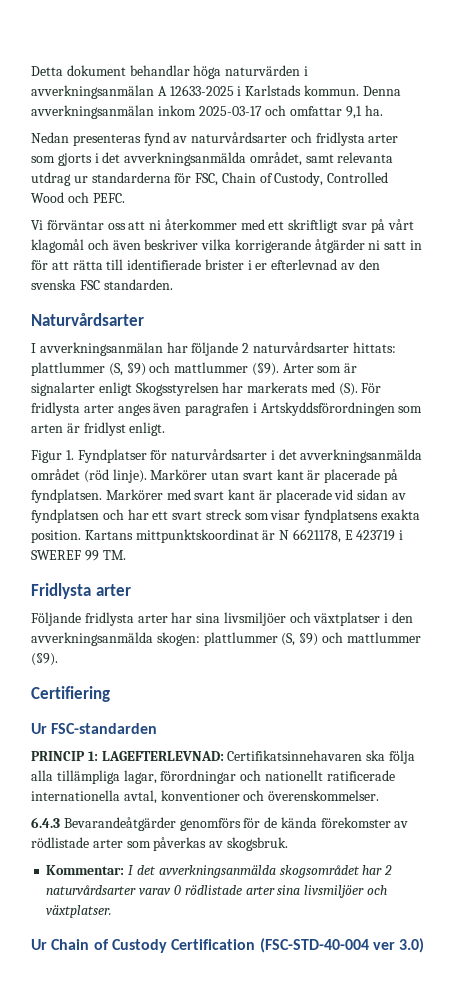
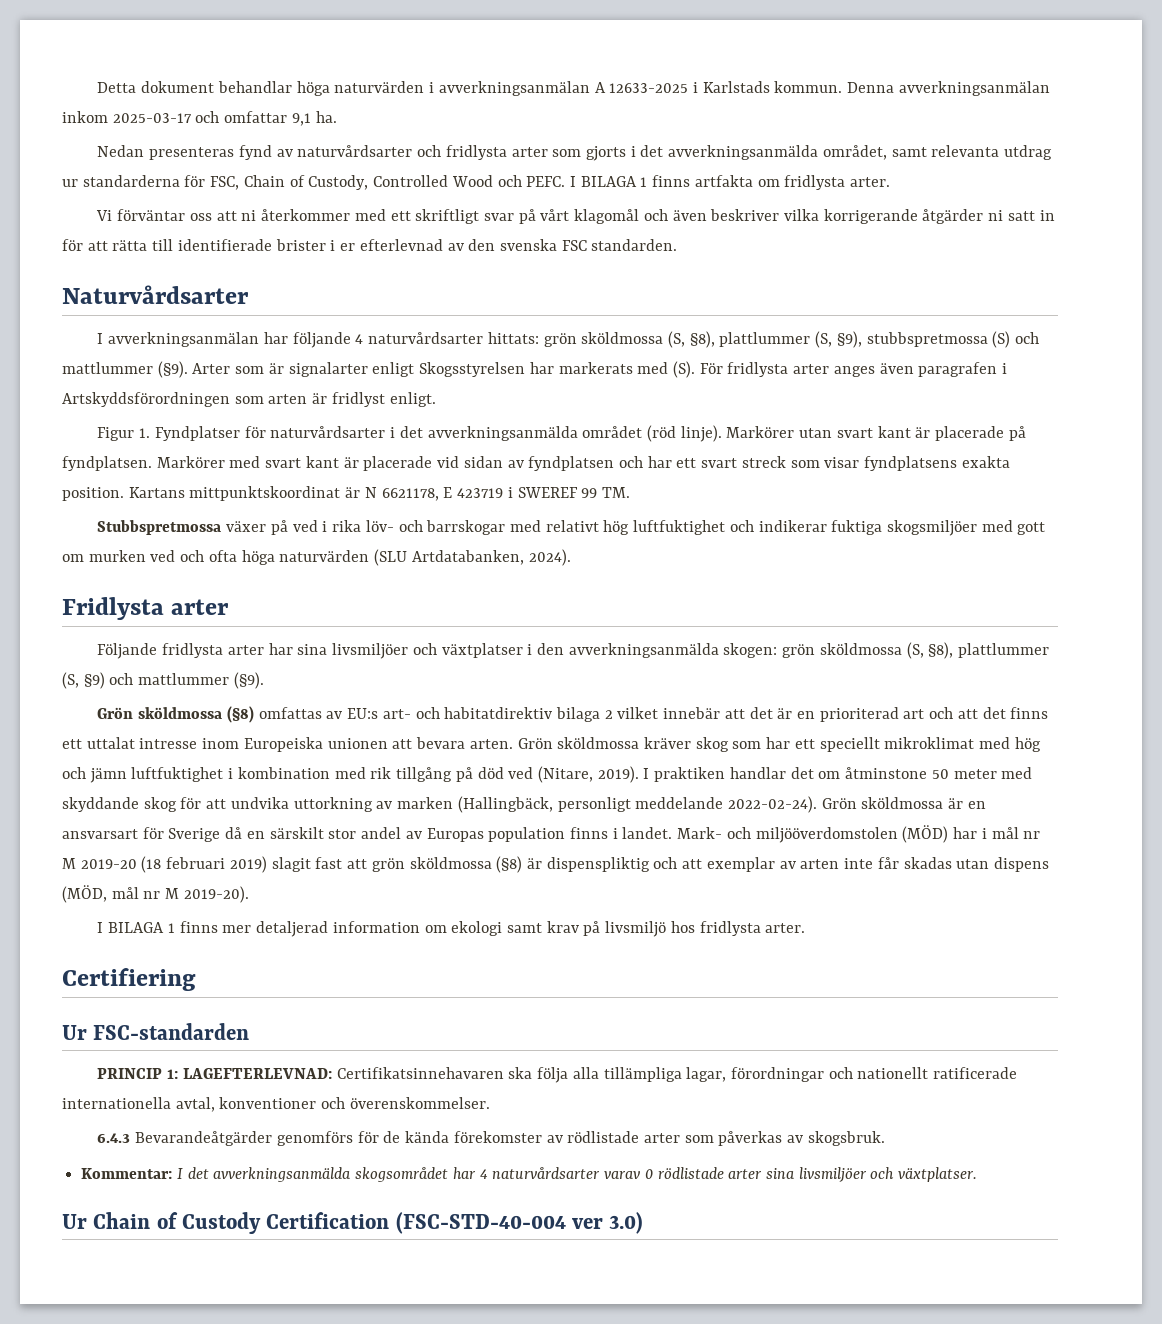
(125, 198) none -> [569,175,891,190] I BILAGA 1 finns artfakta om fridlysta arter.
[242,343,250,353] 2 -> [355,334,364,344] 4
[31,362,146,376] plattlummer (S, §9) -> [543,331,1011,348] grön sköldmossa (S, §8), plattlummer (S, §9), stubbspretmossa (S)
(126, 555) none -> [97,520,1046,536] [62,549,571,566] // Stubbspretmossa växer på ved i rika löv- och barrskogar med relativt hög luftfuktighet och indikerar fuktiga skogsmiljöer med gott om murken ved och ofta höga naturvärden (SLU Artdatabanken, 2024).
[203,632,421,646] [31,653,58,666] plattlummer (S, §9) och mattlummer (§9). -> [782,642,1050,659] [62,672,264,689] [97,706,1049,723] [62,737,1041,752] [62,766,1033,783] [62,796,986,813] [62,825,1041,843] [62,856,1049,873] [62,885,249,903] [97,921,806,937] grön sköldmossa (S, §8), plattlummer (S, §9) och mattlummer (§9). // Grön sköldmossa (§8) omfattas av EU:s art- och habitatdirektiv bilaga 2 vilket innebär att det är en prioriterad art och att det finns ett uttalat intresse inom Europeiska unionen att bevara arten. Grön sköldmossa kräver skog som har ett speciellt mikroklimat med hög och jämn luftfuktighet i kombination med rik tillgång på död ved (Nitare, 2019). I praktiken handlar det om åtminstone 50 meter med skyddande skog för att undvika uttorkning av marken (Hallingbäck, personligt meddelande 2022-02-24). Grön sköldmossa är en ansvarsart för Sverige då en särskilt stor andel av Europas population finns i landet. Mark- och miljööverdomstolen (MÖD) har i mål nr M 2019-20 (18 februari 2019) slagit fast att grön sköldmossa (§8) är dispenspliktig och att exemplar av arten inte får skadas utan dispens (MÖD, mål nr M 2019-20). // I BILAGA 1 finns mer detaljerad information om ekologi samt krav på livsmiljö hos fridlysta arter.
[384,865,393,875] 2 -> [479,1169,488,1179] 4

